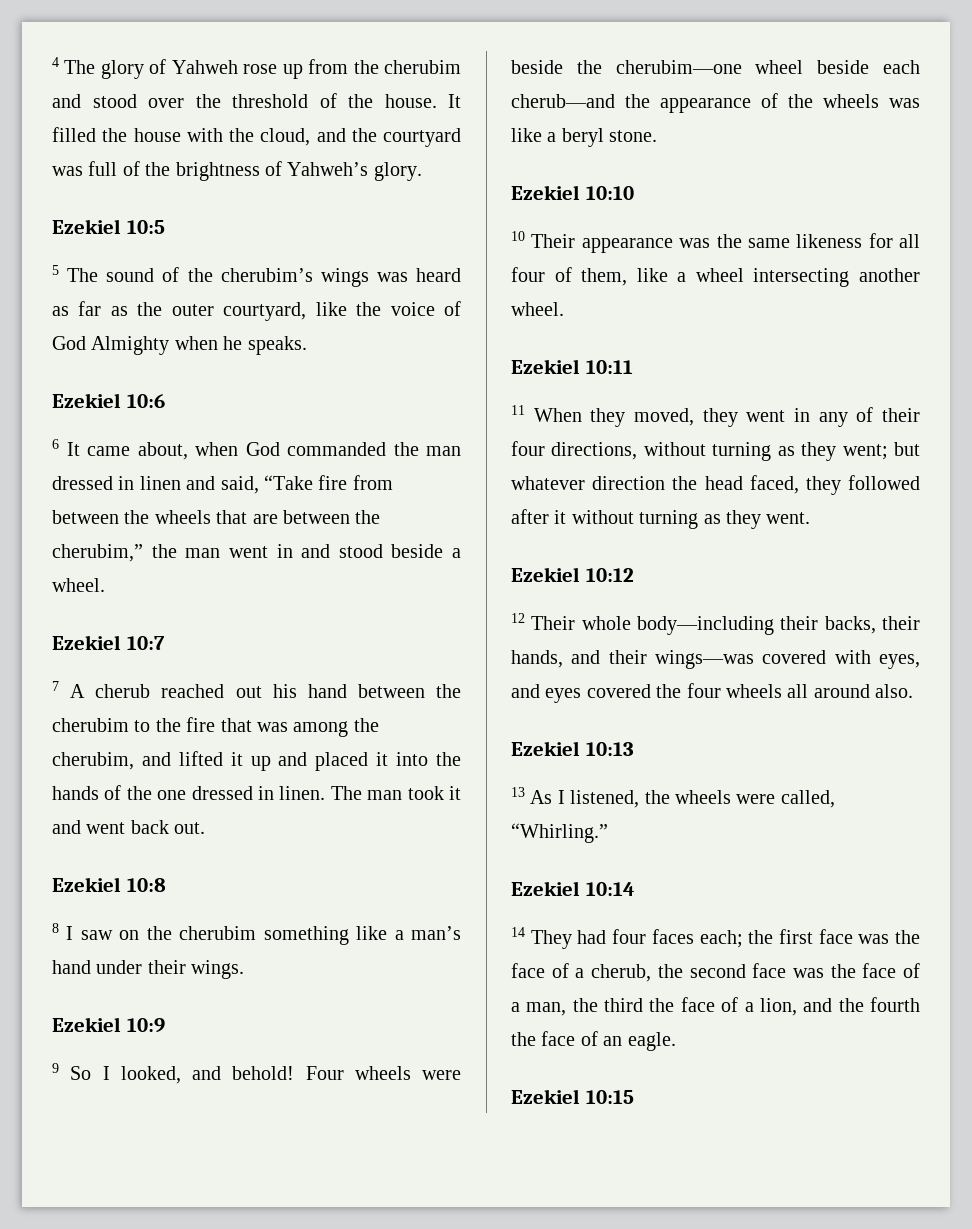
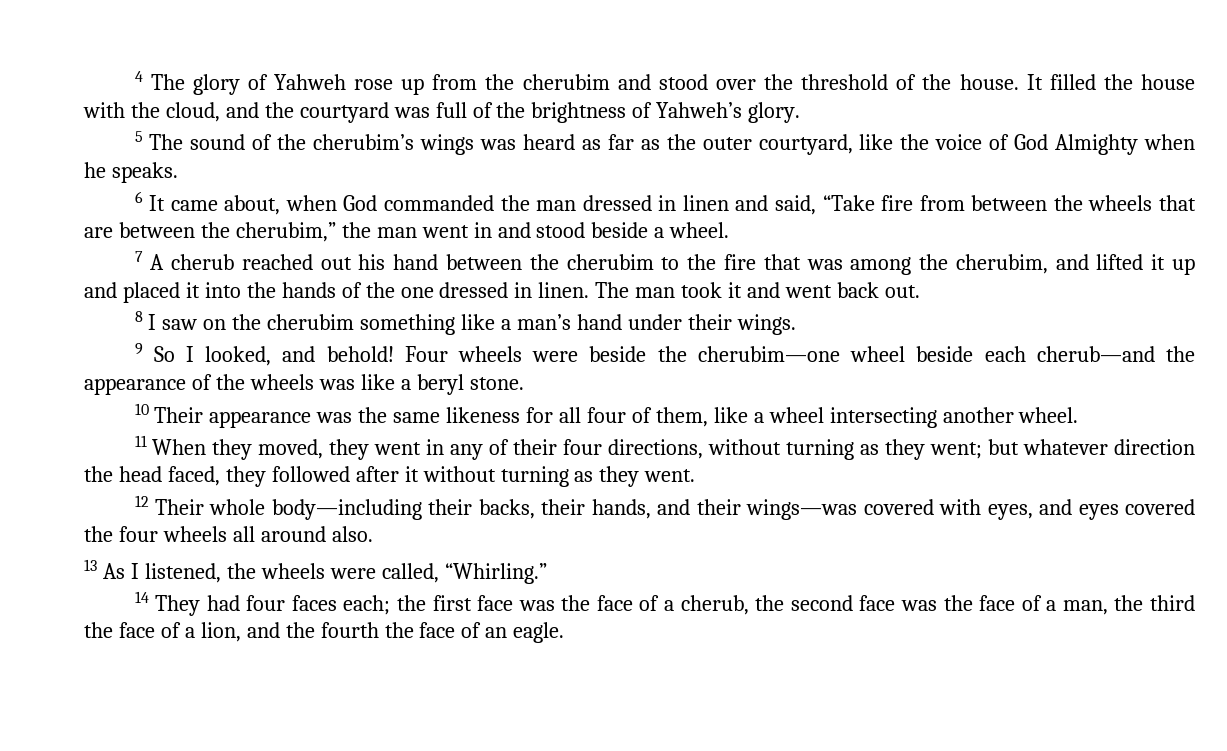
[52,219,165,234] // Ezekiel 10:5 -> (801, 112) none
[52,393,165,408] // Ezekiel 10:6 -> (178, 172) none
[52,635,165,650] // Ezekiel 10:7 -> (730, 230) none
[52,877,166,892] // Ezekiel 10:8 -> (920, 291) none
[52,1017,165,1033] // Ezekiel 10:9 -> (796, 324) none
[511,185,634,200] // Ezekiel 10:10 -> (524, 383) none
[511,359,633,374] // Ezekiel 10:11 -> (1079, 415) none
[511,567,634,582] // Ezekiel 10:12 -> (696, 475) none
[511,741,634,756] // Ezekiel 10:13 -> (373, 534) none
[511,881,635,896] // Ezekiel 10:14 -> (547, 573) none
[511,1089,634,1104] // Ezekiel 10:15 -> (565, 632) none

